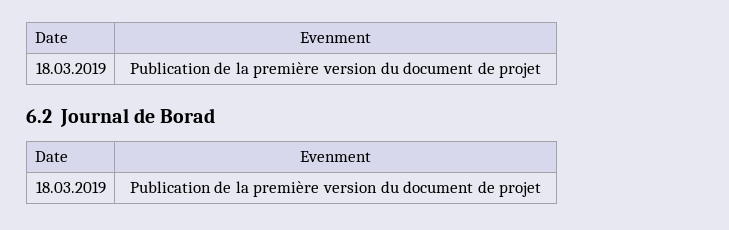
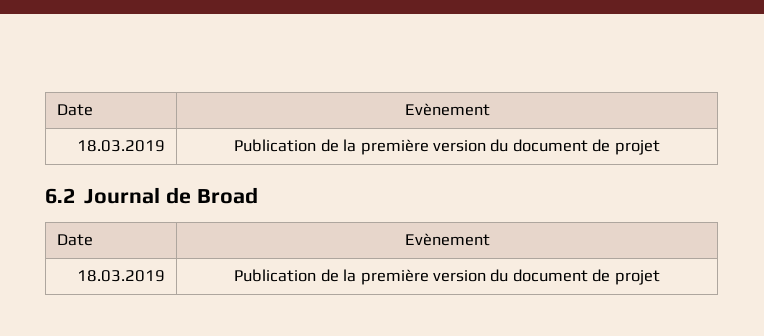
[34,32,68,43] [300,32,371,43] Date | Evenment -> [56,104,93,116] [404,103,490,116] Date | Evènement
[160,108,216,123] [34,151,68,162] [300,151,371,162] Borad // Date | Evenment -> [196,187,258,204] [56,234,93,246] [404,233,490,246] Broad // Date | Evènement

